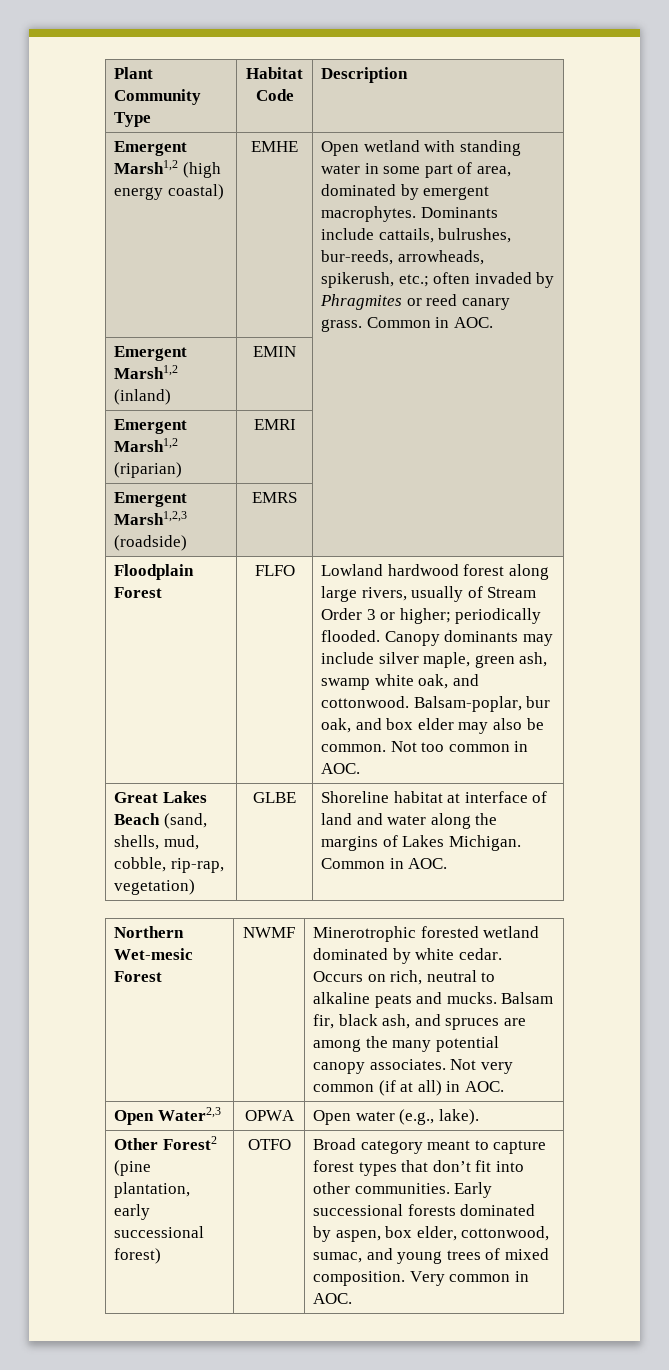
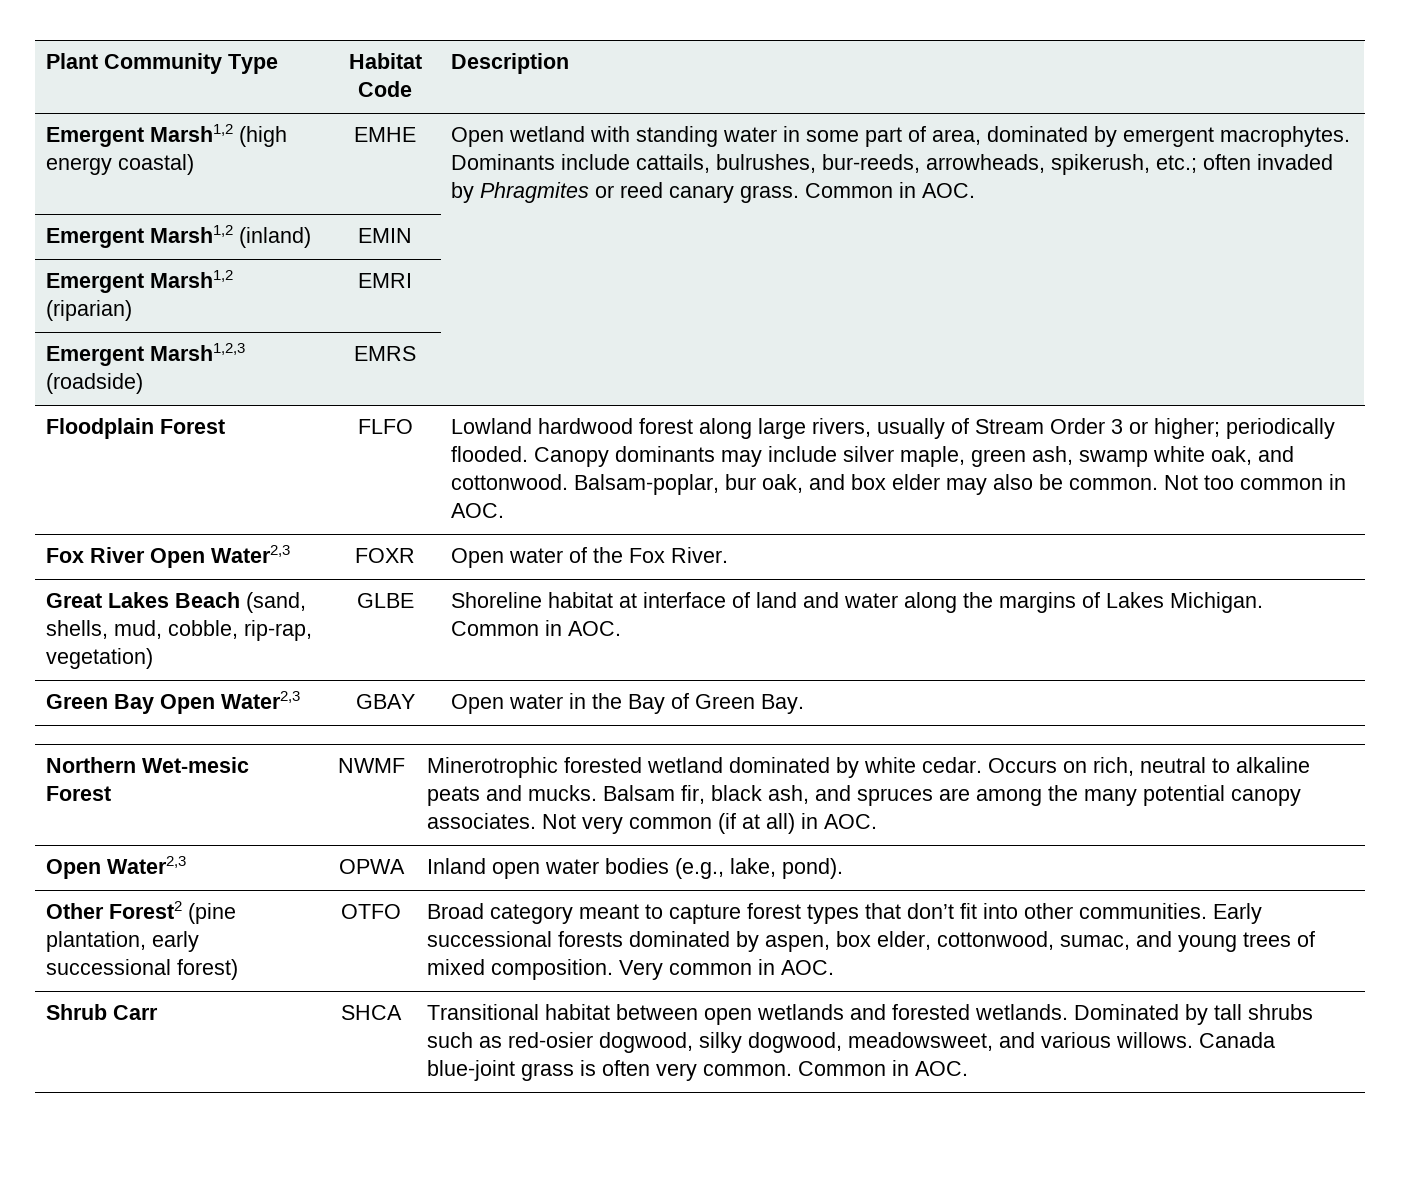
(360, 768) none -> [46,545,291,568] [355,548,415,563] [451,547,729,568] // Fox River Open Water2,3 | FOXR | Open water of the Fox River.
(448, 863) none -> [46,691,301,714] [355,694,415,709] [451,693,805,714] // Green Bay Open Water2,3 | GBAY | Open water in the Bay of Green Bay.
[312,1109,479,1125] Open water (e.g., lake). -> [427,858,844,879] Inland open water bodies (e.g., lake, pond).
(352, 1298) none -> [46,1004,159,1020] [341,1005,402,1020] [427,1004,1314,1025] [427,1032,1276,1053] [427,1060,969,1081] // Shrub Carr | SHCA | Transitional habitat between open wetlands and forested wetlands. Dominated by tall shrubs such as red-osier dogwood, silky dogwood, meadowsweet, and various willows. Canada blue-joint grass is often very common. Common in AOC.

